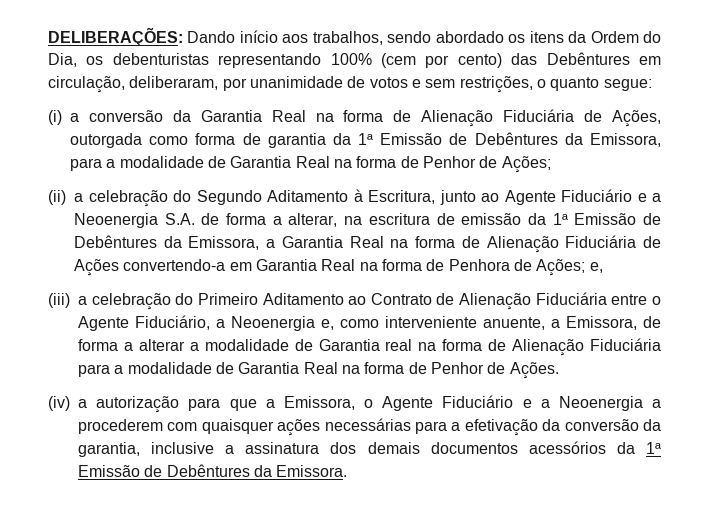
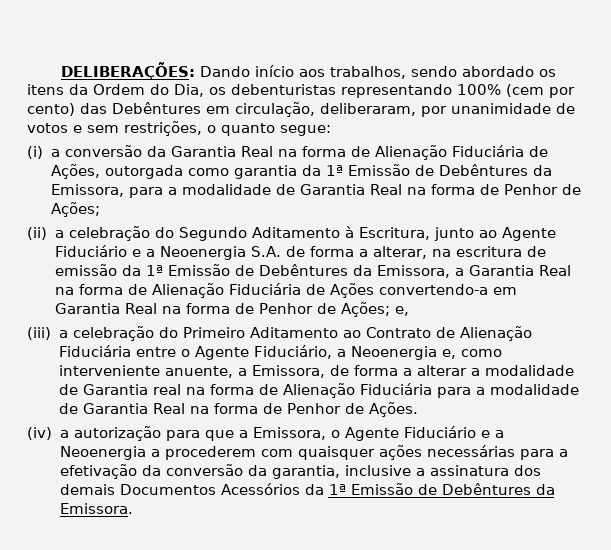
[195,133,261,145] forma de -> (229, 172) none
[448,259,510,271] Penhora -> [258,303,313,314] Penhor
[430,441,606,454] documentos acessórios -> [119,483,300,495] Documentos Acessórios

